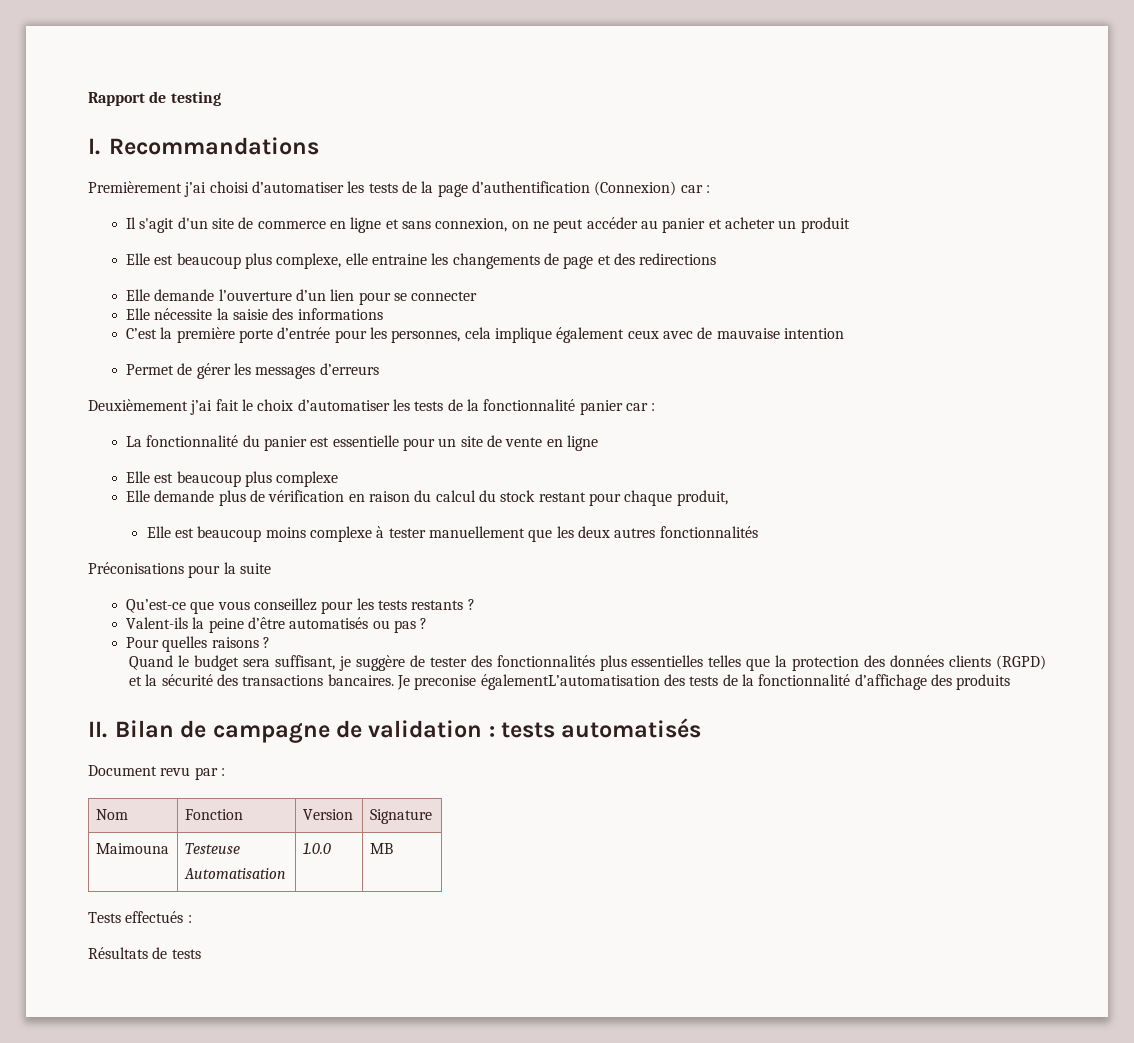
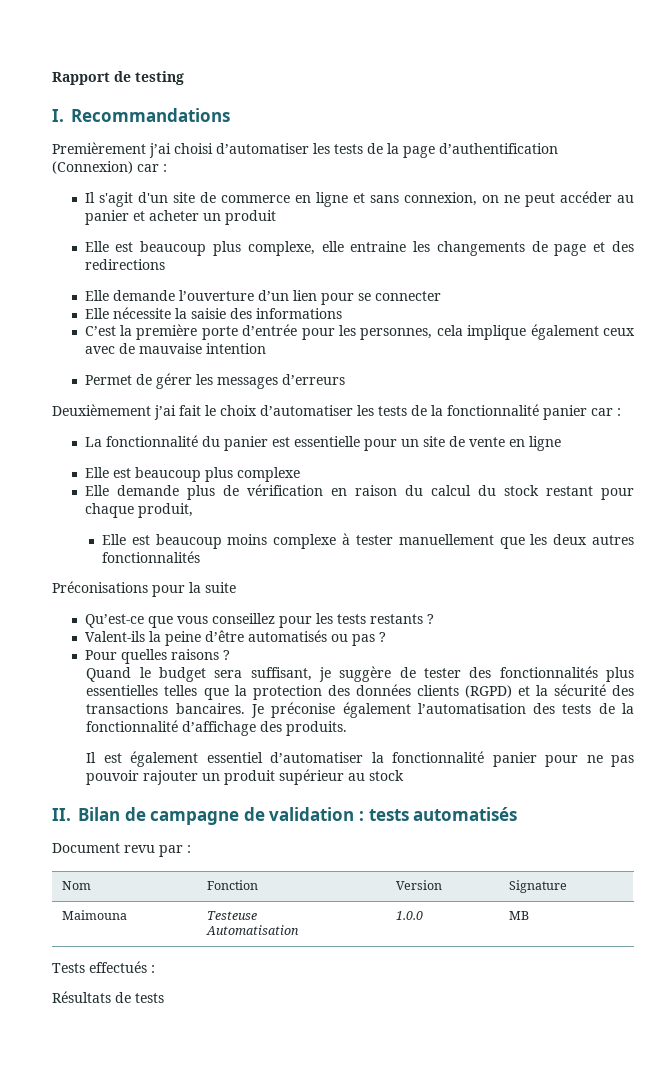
[414,674,660,690] preconise égalementL’automatisation -> [271,702,526,718] préconise également l’automatisation
[956,674,1011,690] produits -> [286,721,348,736] [86,751,634,767] [86,769,405,785] produits. // Il est également essentiel d’automatiser la fonctionnalité panier pour ne pas pouvoir rajouter un produit supérieur au stock

